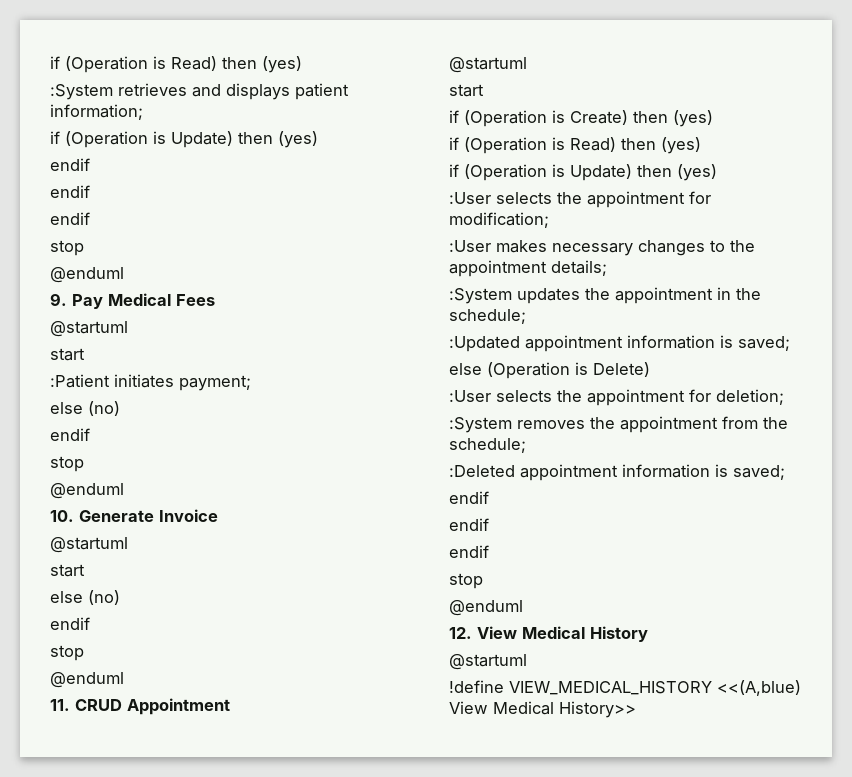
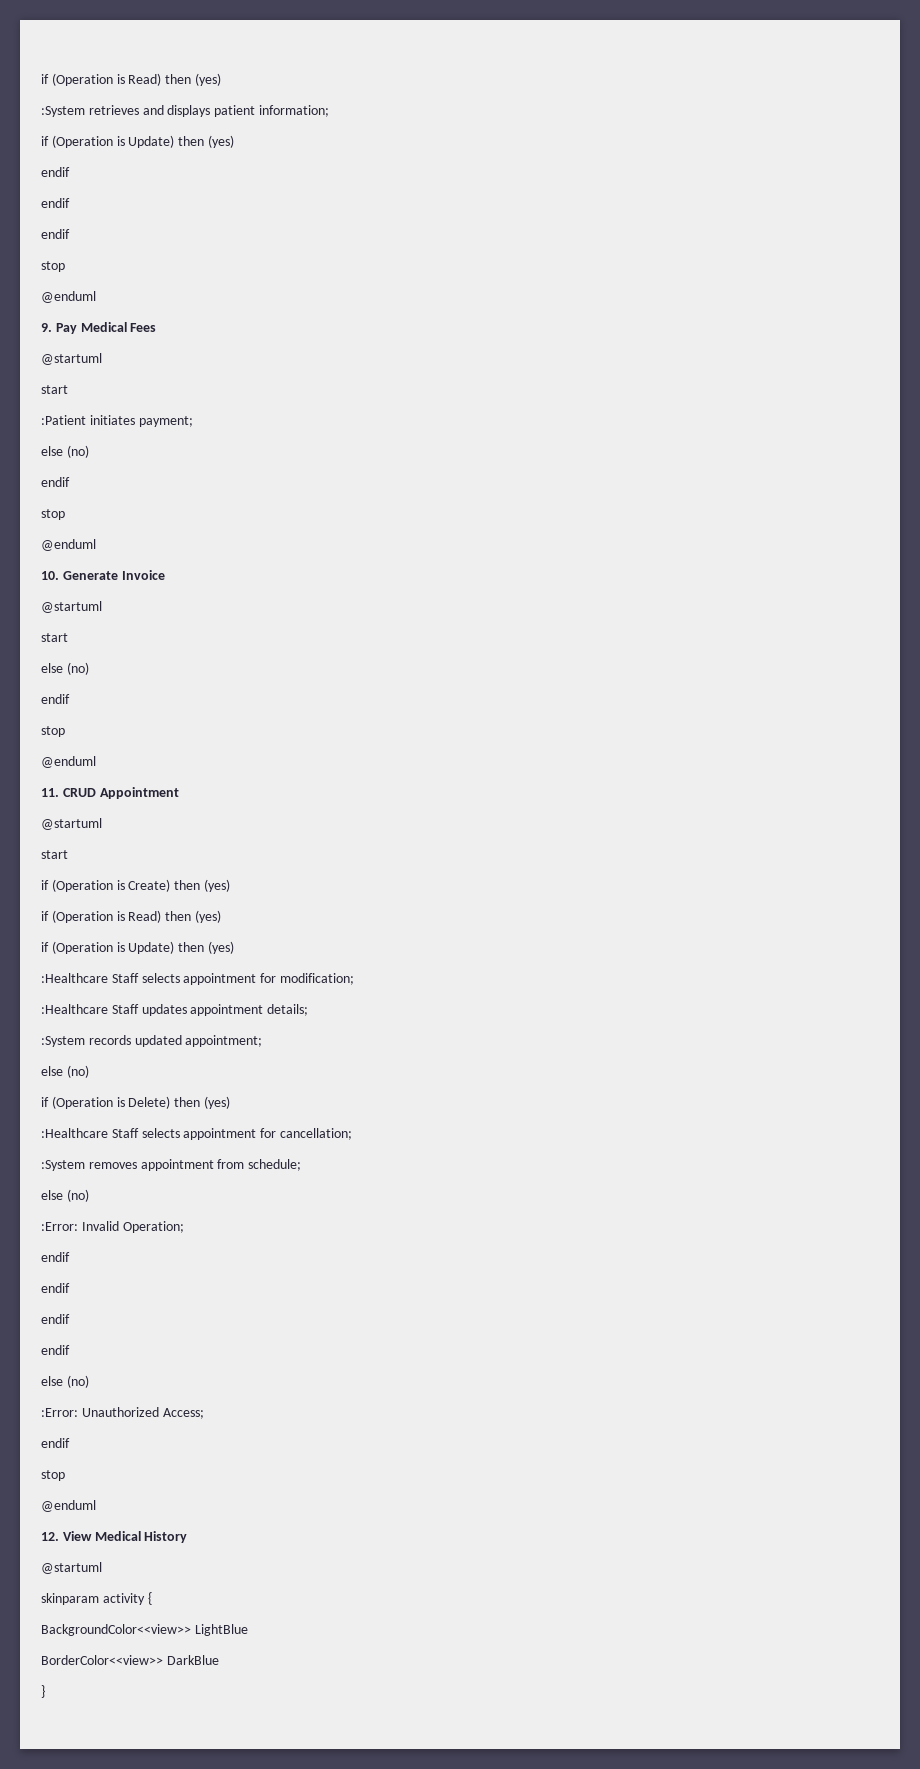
[449,192,582,204] :User selects the -> [41,973,180,983] :Healthcare Staff selects
[449,240,755,256] [449,260,607,277] [449,287,761,304] [449,309,526,324] [449,335,790,352] [449,363,482,375] :User makes necessary changes to the appointment details; // :System updates the appointment in the schedule; // :Updated appointment information is saved; // else -> [41,1004,309,1016] [41,1035,263,1047] [41,1065,89,1078] [41,1097,49,1107] :Healthcare Staff updates appointment details; // :System records updated appointment; // else (no) // if
[449,389,784,406] // :User selects the appointment for deletion; -> [174,1096,230,1109] [41,1128,352,1140] then (yes) // :Healthcare Staff selects appointment for cancellation;
[590,417,615,429] the -> (137, 1165) none
[763,417,788,429] [449,438,526,453] [449,464,785,481] [449,491,489,504] [449,518,489,531] the schedule; // :Deleted appointment information is saved; // endif // endif -> [248,1159,302,1171] [41,1189,89,1202] [41,1221,184,1233] [41,1252,70,1262] [41,1283,70,1293] [41,1314,70,1324] [41,1345,70,1355] [41,1375,89,1388] [41,1407,204,1419] schedule; // else (no) // :Error: Invalid Operation; // endif // endif // endif // endif // else (no) // :Error: Unauthorized Access;
[449,680,801,696] [449,701,636,718] !define VIEW_MEDICAL_HISTORY <<(A,blue) View Medical History>> -> [41,1592,152,1605] [41,1624,248,1636] [41,1655,219,1665] [41,1685,45,1698] skinparam activity { // BackgroundColor<<view>> LightBlue // BorderColor<<view>> DarkBlue // }

